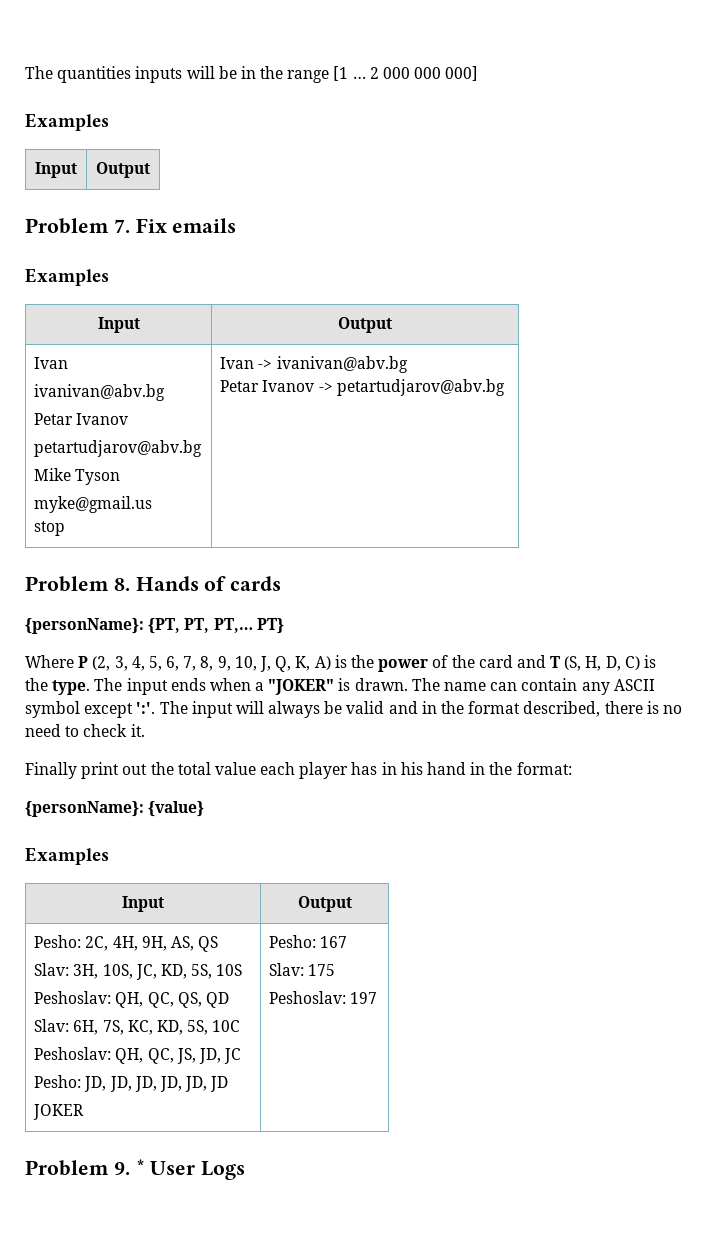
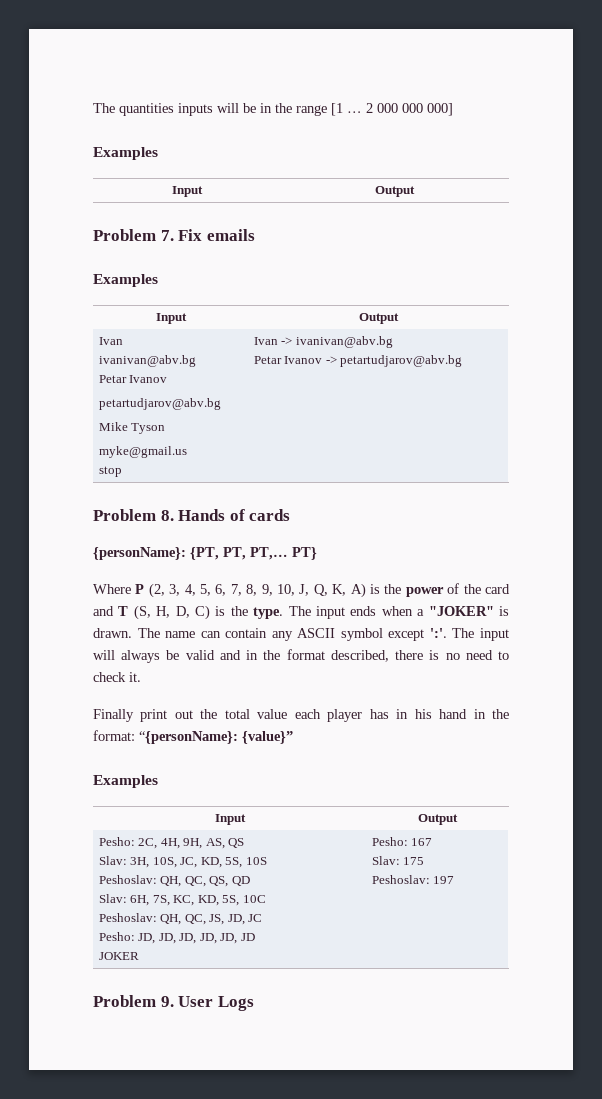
[25,801,205,817] // {personName}: {value} -> [139,731,293,744] “{personName}: {value}”
[135,1159,145,1175] * -> (174, 1001) none

